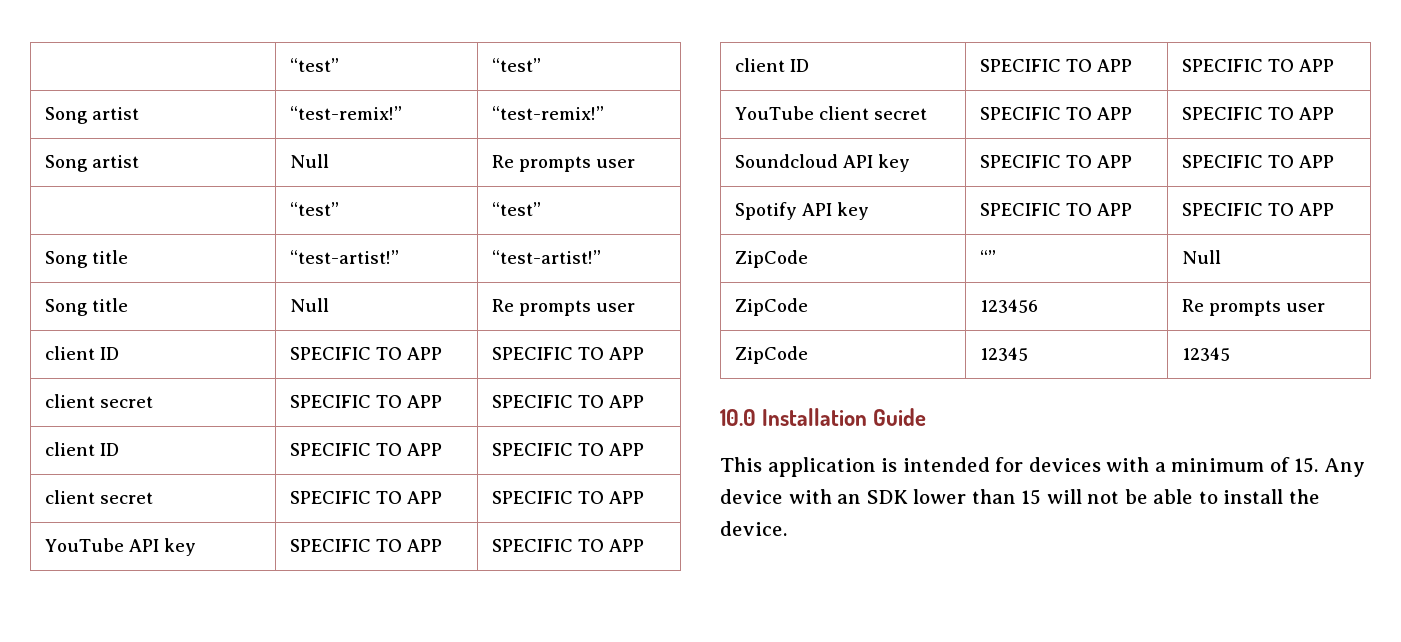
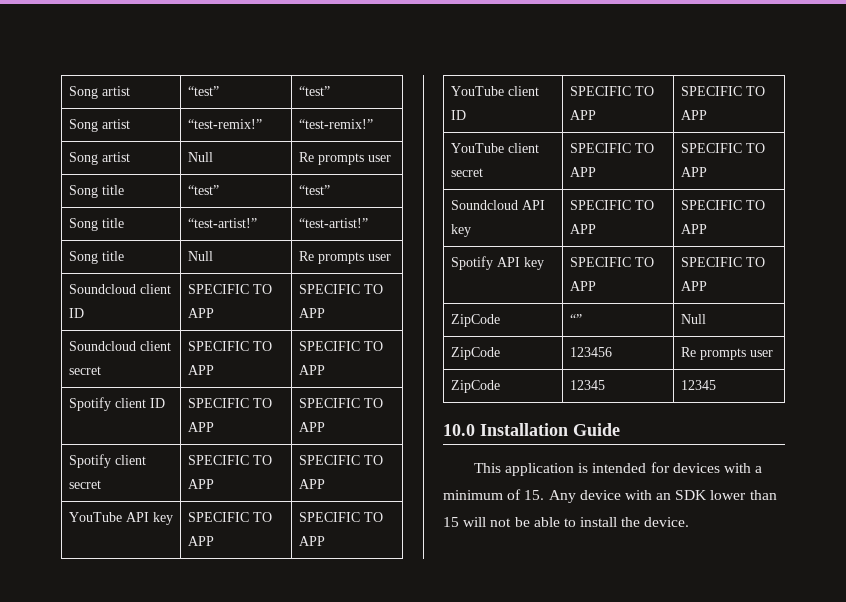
(290, 65) none -> [68,86,130,99] Song artist
(636, 163) none -> [68,185,124,198] Song title
[45,346,120,360] [290,347,443,360] [492,347,645,360] [45,394,154,408] [290,395,443,408] [492,395,645,408] [45,442,120,456] [290,443,443,456] [492,443,645,456] client ID | SPECIFIC TO APP | SPECIFIC TO APP // client secret | SPECIFIC TO APP | SPECIFIC TO APP // client ID | SPECIFIC TO APP | SPECIFIC TO APP // -> [68,284,171,294] [68,308,84,318] [187,284,272,294] [187,308,214,318] [298,284,383,294] [298,308,325,318] [68,341,171,351] [68,366,101,375] [187,341,272,351] [187,365,214,375] [298,341,383,351] [298,365,325,375] [68,397,165,411] [187,398,272,408] [187,422,214,432] [298,398,383,408] [298,422,325,432] [68,454,111,468] Soundcloud client ID | SPECIFIC TO APP | SPECIFIC TO APP // Soundcloud client secret | SPECIFIC TO APP | SPECIFIC TO APP // Spotify client ID | SPECIFIC TO APP | SPECIFIC TO APP // Spotify
(645, 545) none -> [450,86,504,96] YouTube

